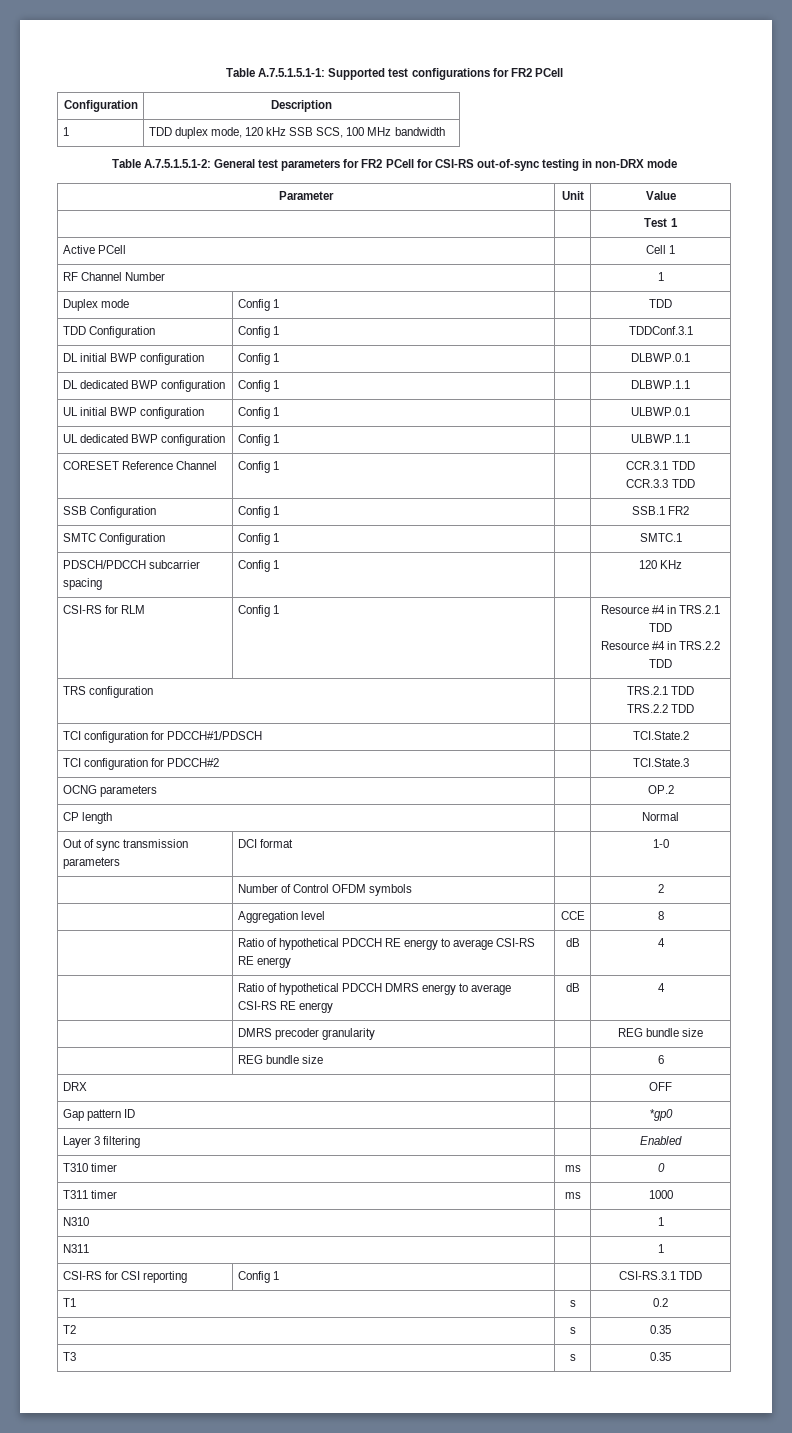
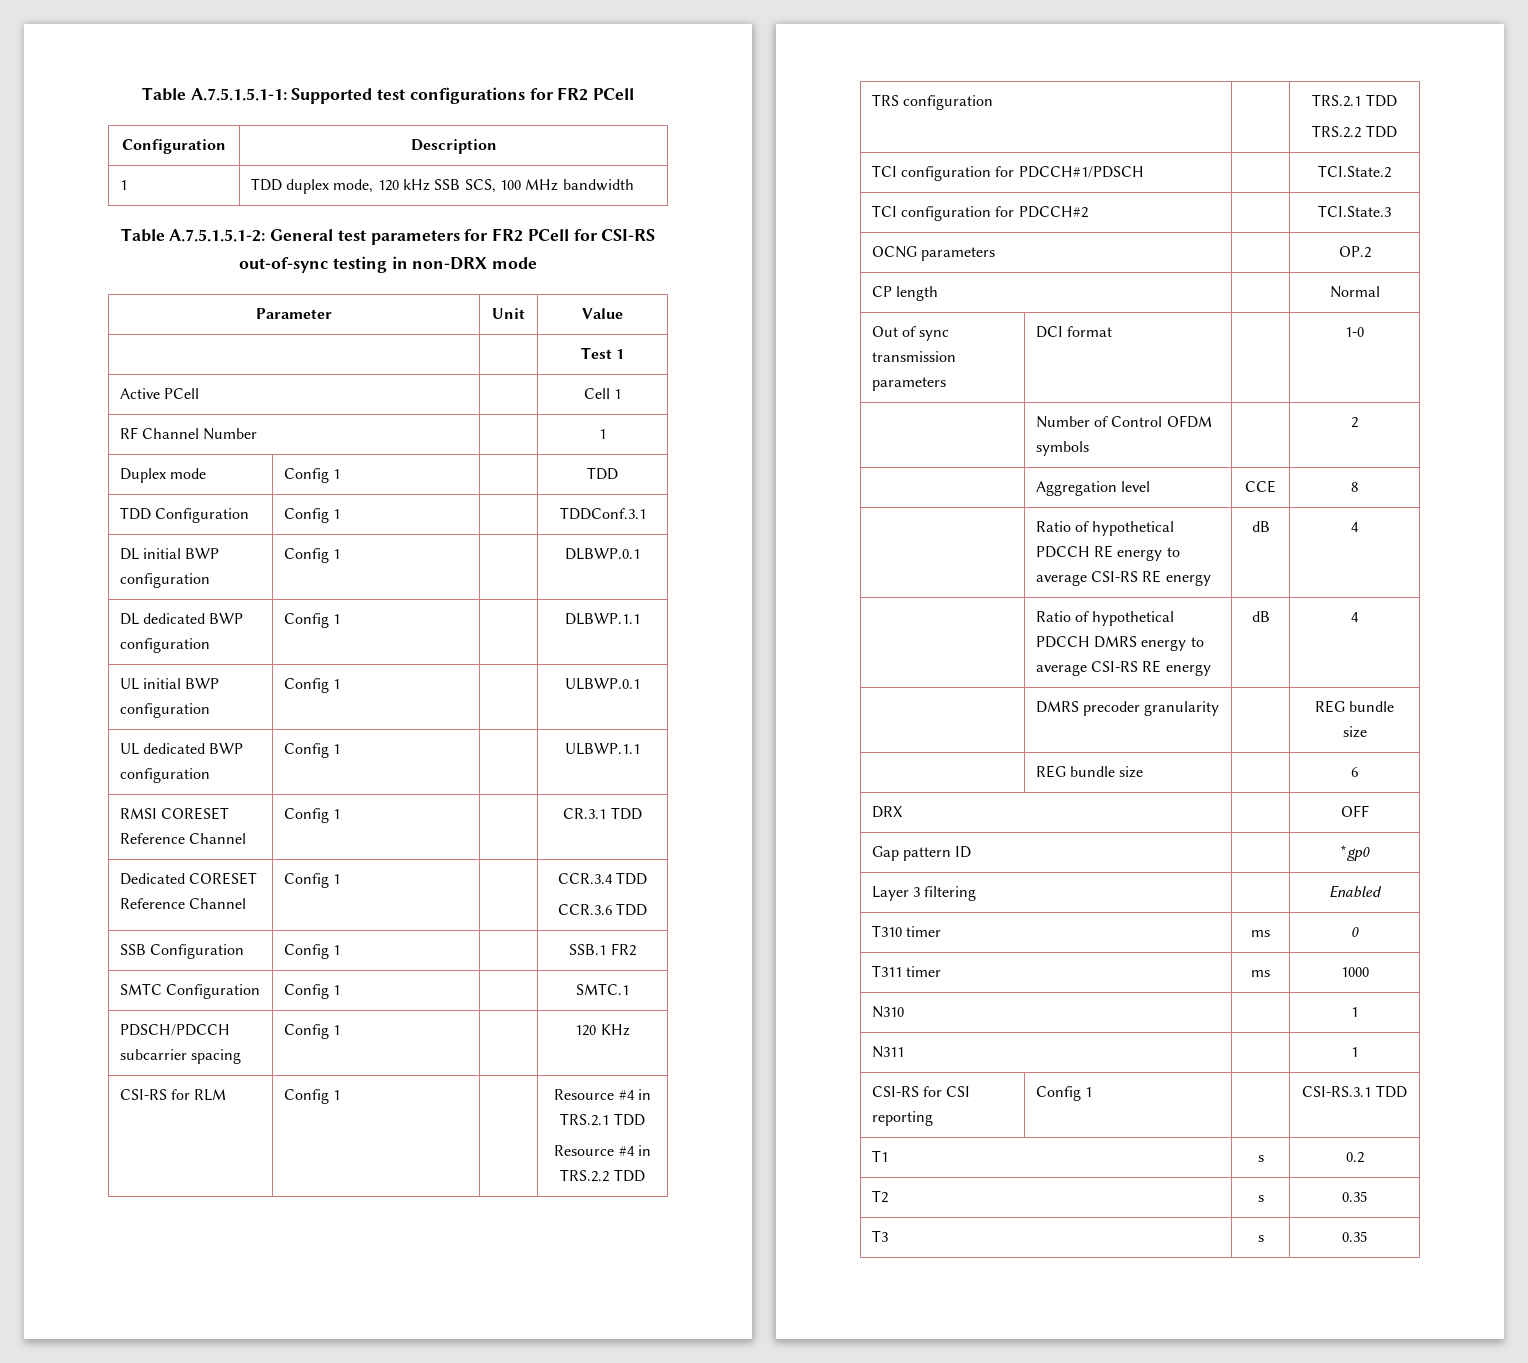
[62,461,217,470] [237,461,279,473] [626,461,695,470] [626,479,669,488] CORESET Reference Channel | Config 1 | | CCR.3.1 TDD // CCR.3.3 -> [119,807,230,820] [119,833,247,844] [283,808,341,823] [563,807,642,820] [119,872,258,885] [119,898,247,909] [283,873,341,888] [557,872,648,885] [557,904,612,915] RMSI CORESET Reference Channel | Config 1 | | CR.3.1 TDD // Dedicated CORESET Reference Channel | Config 1 | | CCR.3.4 TDD // CCR.3.6

